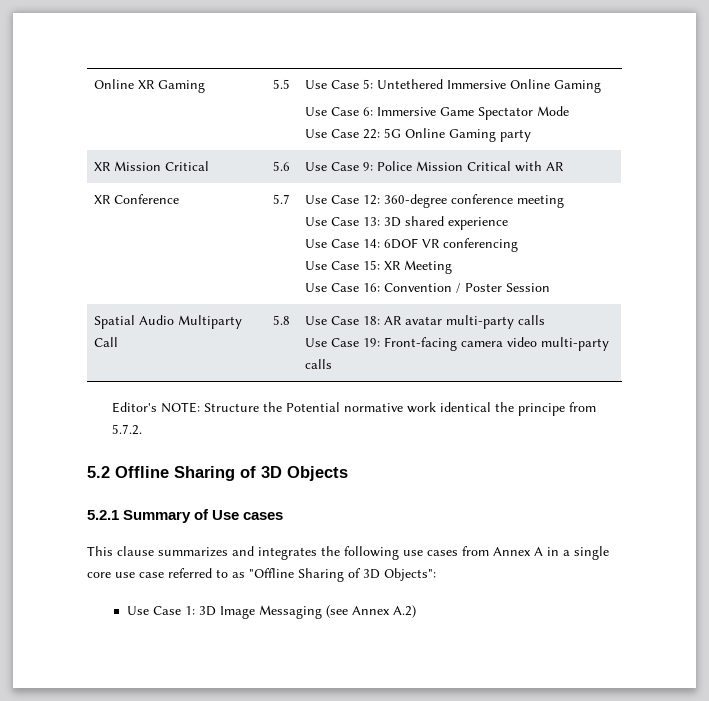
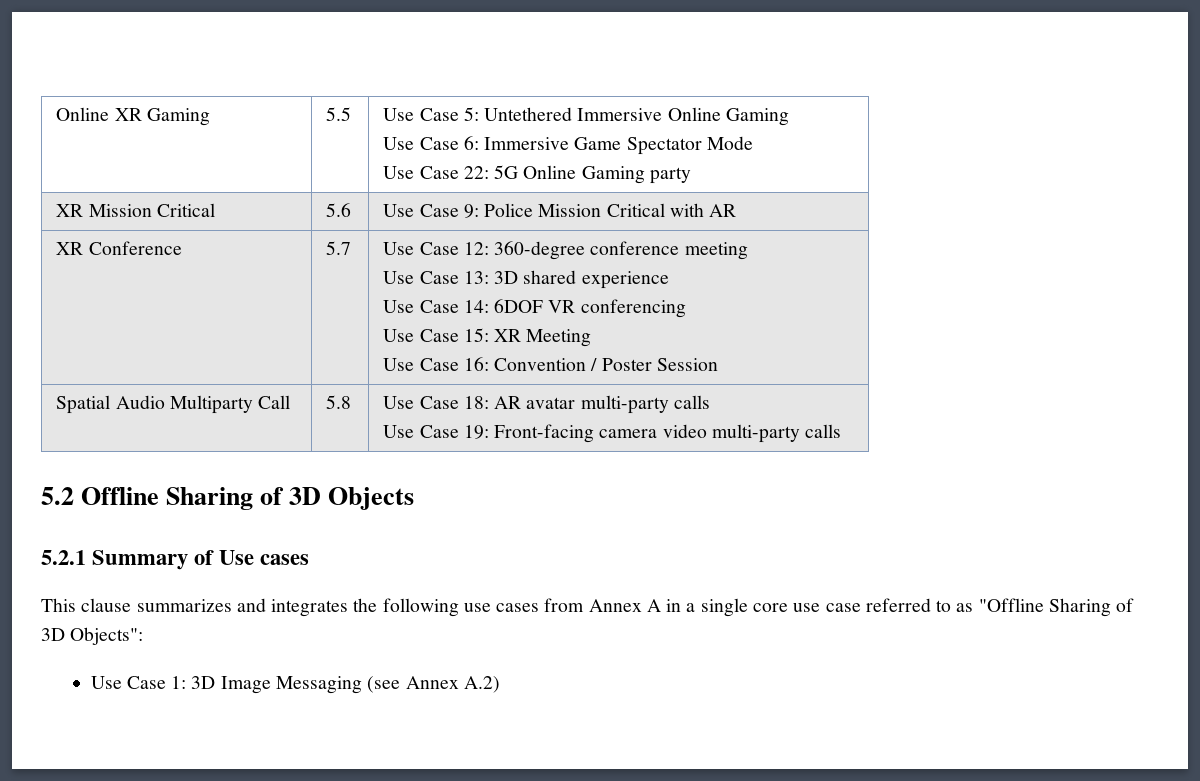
[111,402,596,416] [111,424,142,435] // Editor's NOTE: Structure the Potential normative work identical the principe from 5.7.2. -> (842, 431) none

